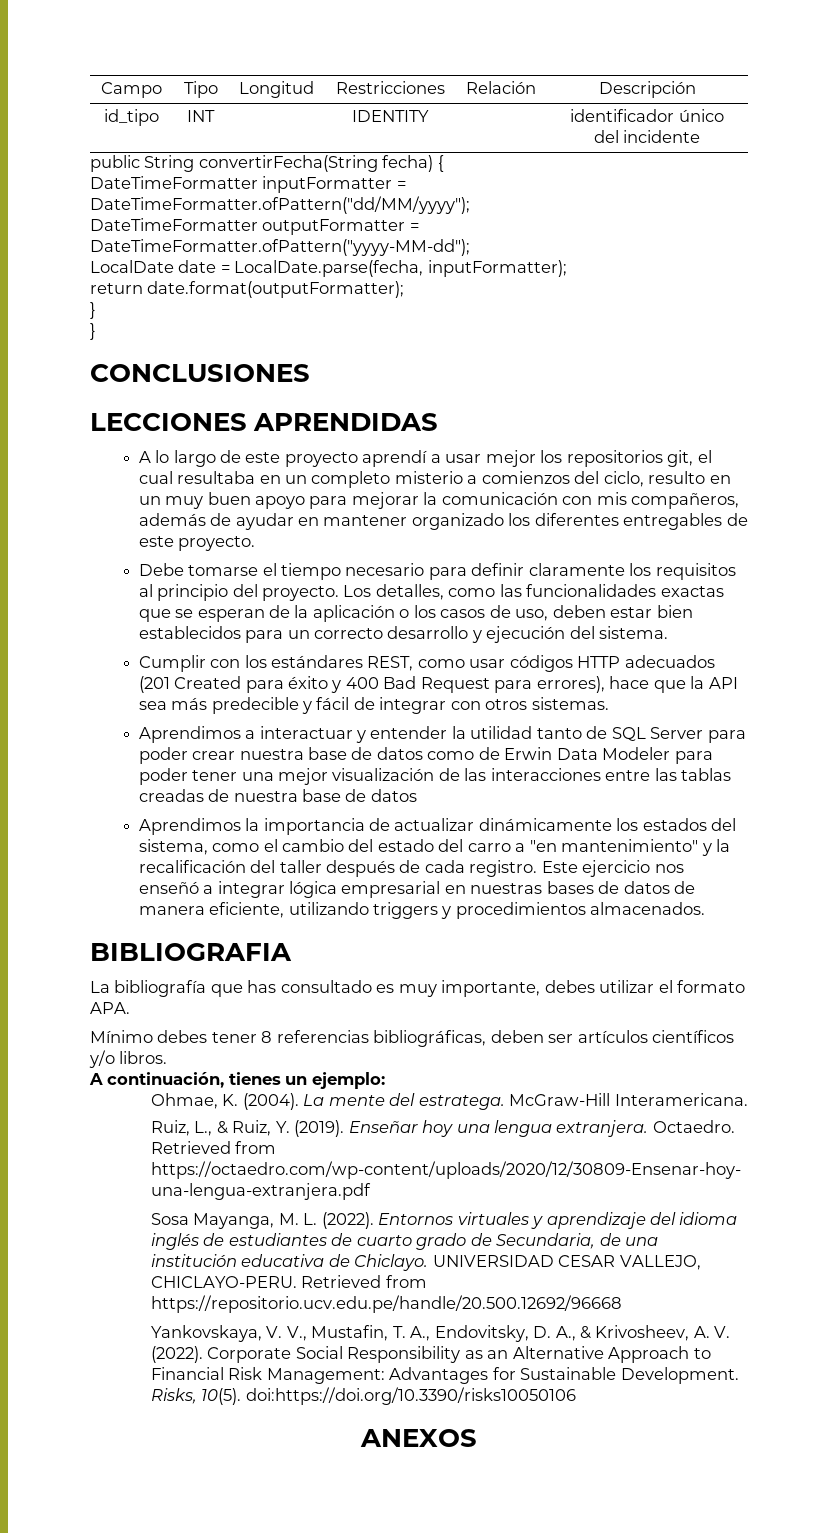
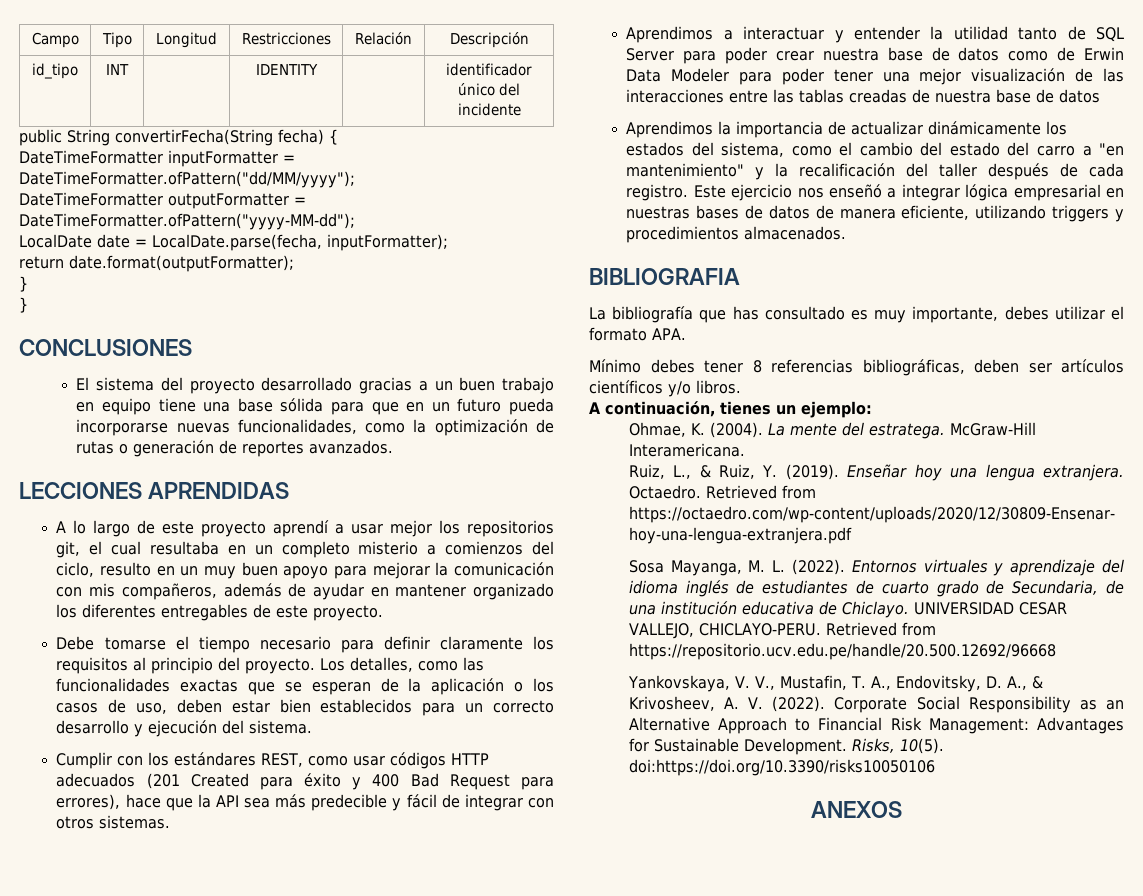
(310, 373) none -> [76,377,554,394] [76,398,555,415] [76,419,554,436] [76,440,394,457] // El sistema del proyecto desarrollado gracias a un buen trabajo en equipo tiene una base sólida para que en un futuro pueda incorporarse nuevas funcionalidades, como la optimización de rutas o generación de reportes avanzados.

